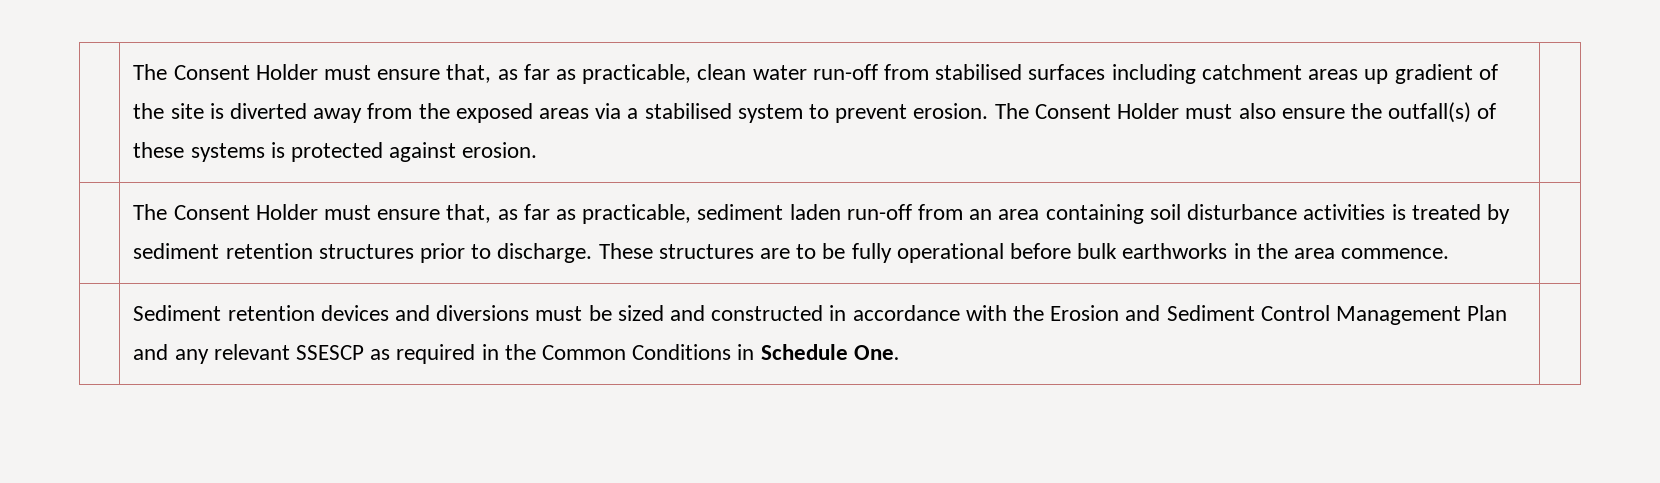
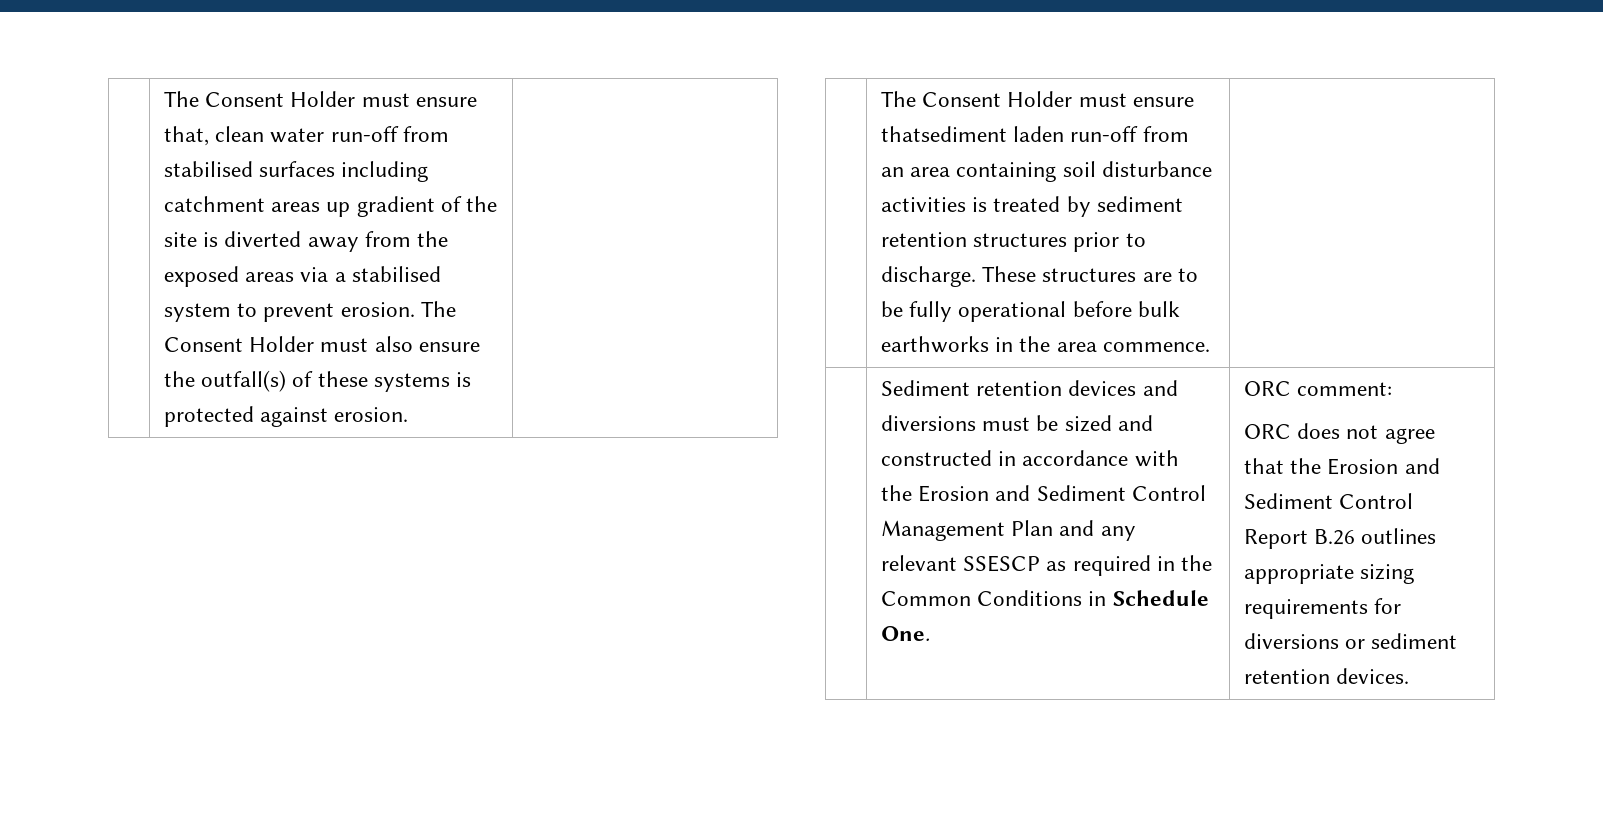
[133,64,692,84] | The Consent Holder must ensure that, as far as practicable, -> [163,91,477,107] [163,126,209,146] | The Consent Holder must ensure that,
[446,204,784,224] that, as far as practicable, sediment -> [880,126,1007,142] thatsediment
(900, 352) none -> [1243,381,1393,396] [1243,423,1435,444] [1243,458,1440,475] [1243,493,1414,509] [1243,528,1437,549] [1243,564,1415,584] [1243,598,1402,619] [1243,633,1458,649] [1243,668,1410,684] ORC comment: // ORC does not agree that the Erosion and Sediment Control Report B.26 outlines appropriate sizing requirements for diversions or sediment retention devices.

